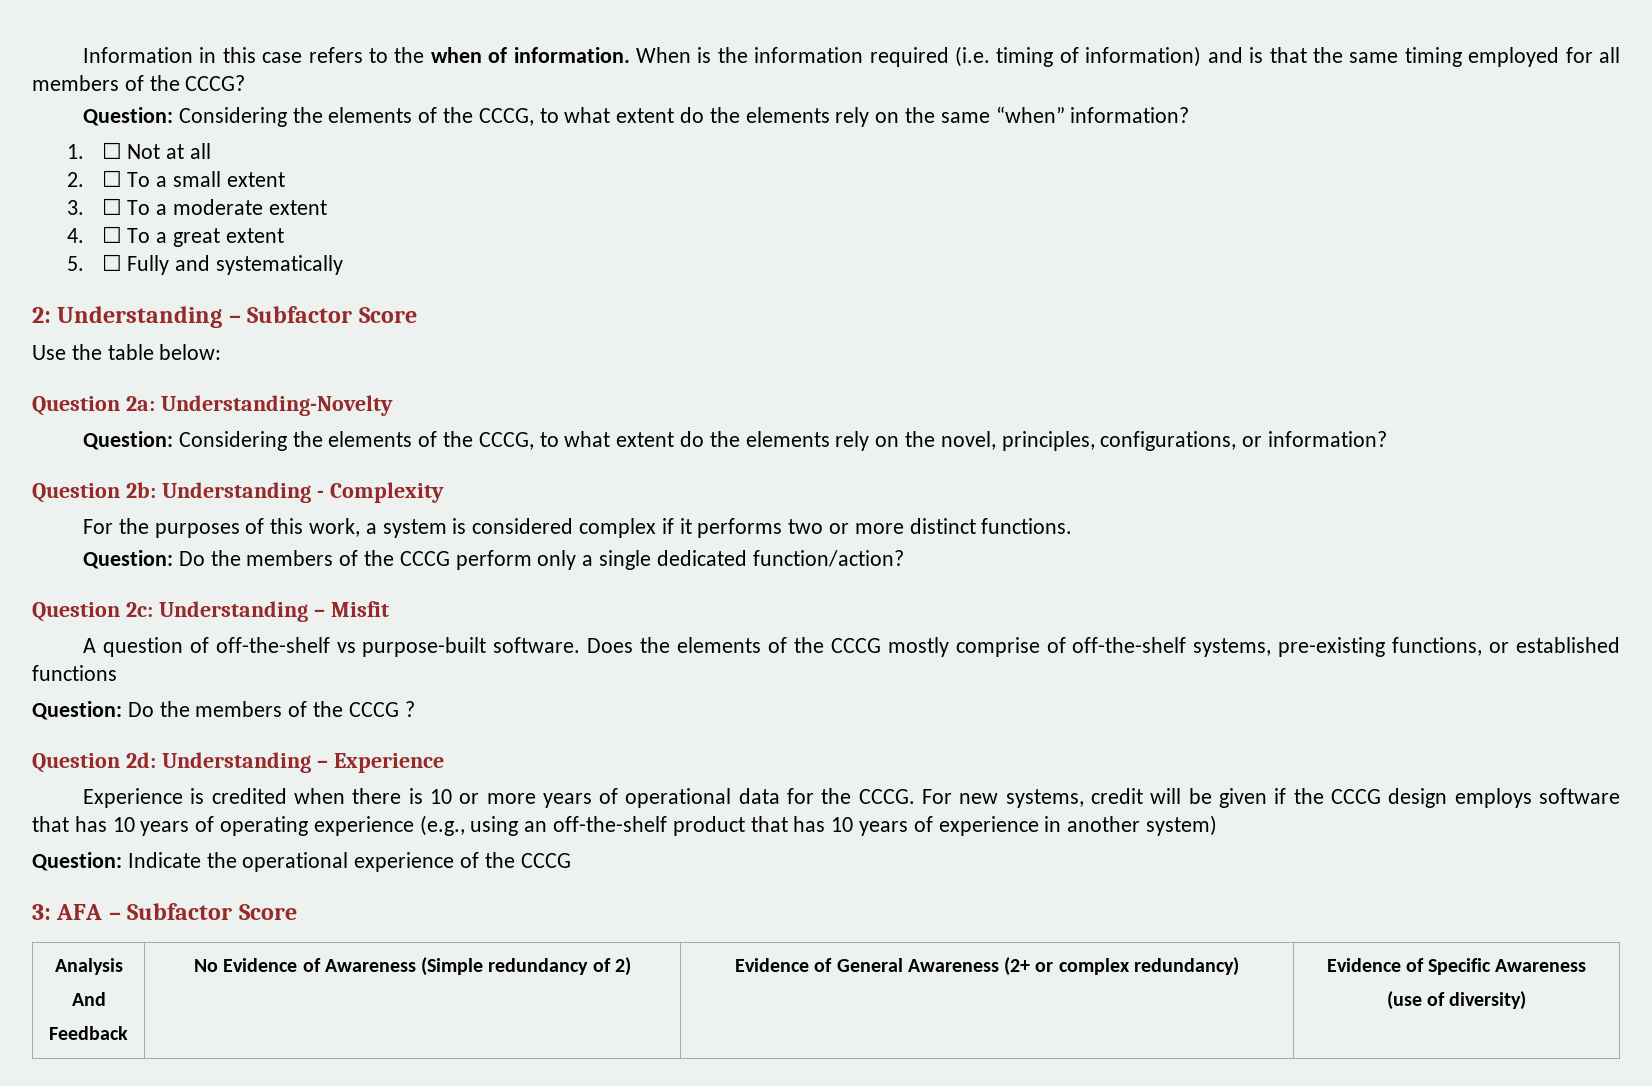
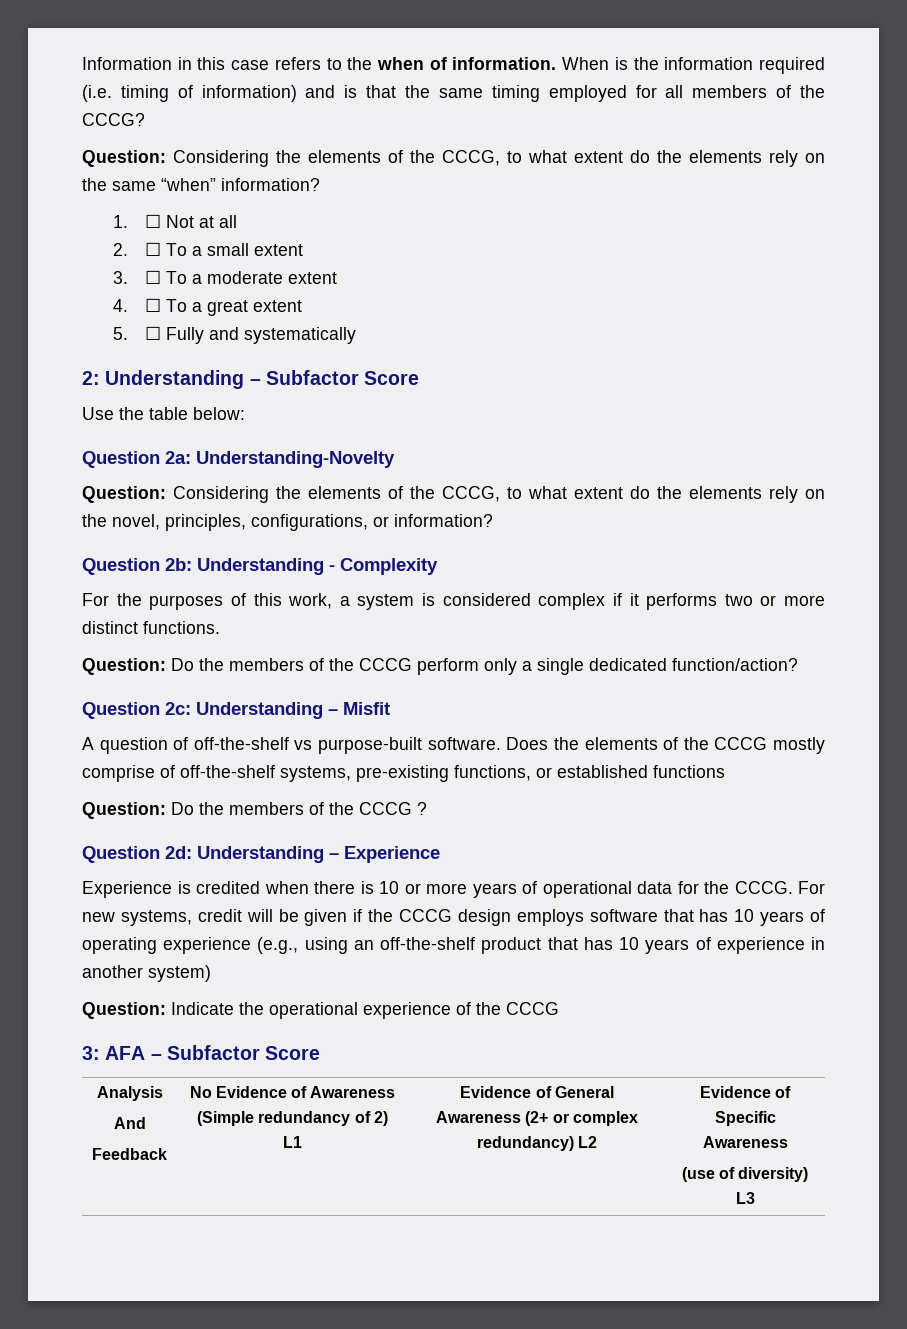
(631, 966) none -> [283,1136,302,1148] L1
(1239, 966) none -> [578,1136,598,1148] L2
(1527, 1000) none -> [735,1192,755,1204] L3

